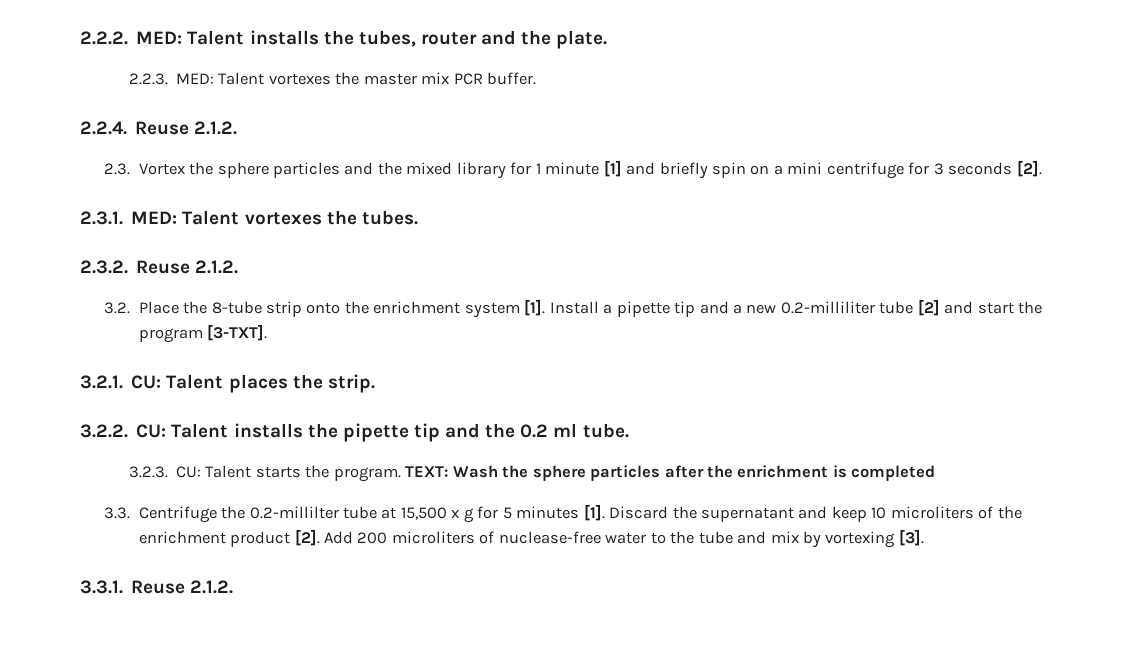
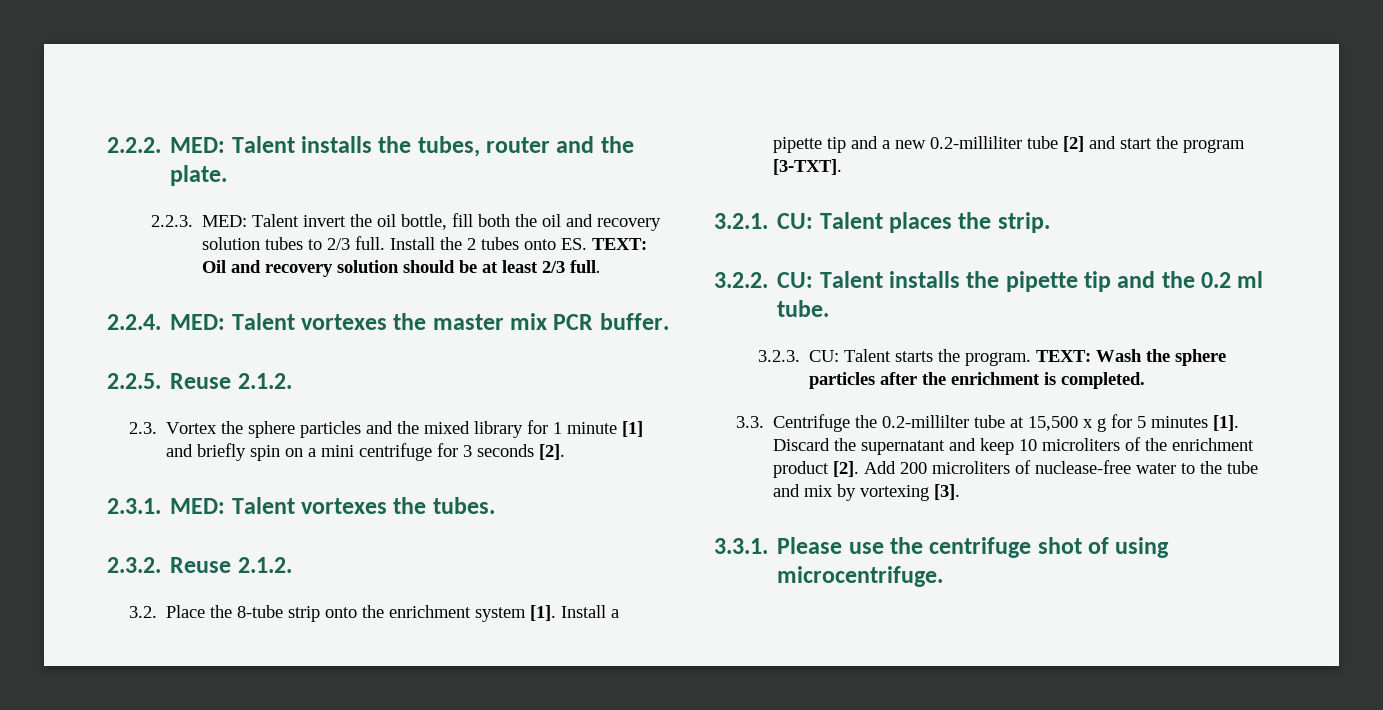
(265, 78) none -> [302,213,661,231] [201,236,647,250] [201,260,601,277] [107,313,295,330] invert the oil bottle, fill both the oil and recovery solution tubes to 2/3 full. Install the 2 tubes onto ES. TEXT: Oil and recovery solution should be at least 2/3 full. // 2.2.4. MED: Talent
[80,121,127,135] 2.2.4. -> [107,373,161,389] 2.2.5.
[851,465,936,481] completed -> [1060,372,1145,389] completed.
[131,580,234,594] Reuse 2.1.2. -> [777,537,1170,558] [777,566,944,587] Please use the centrifuge shot of using microcentrifuge.

